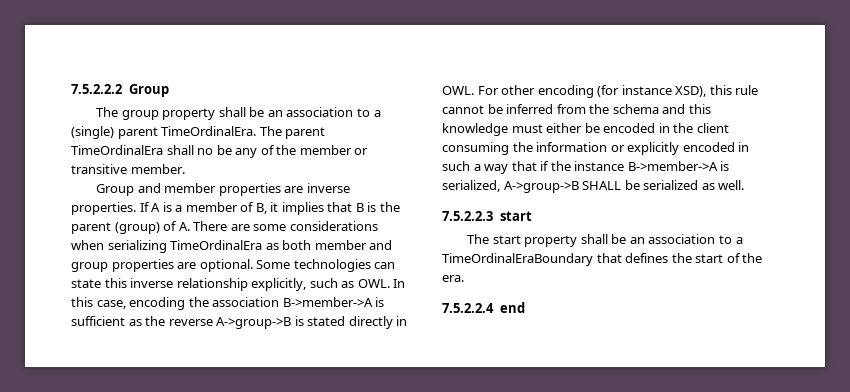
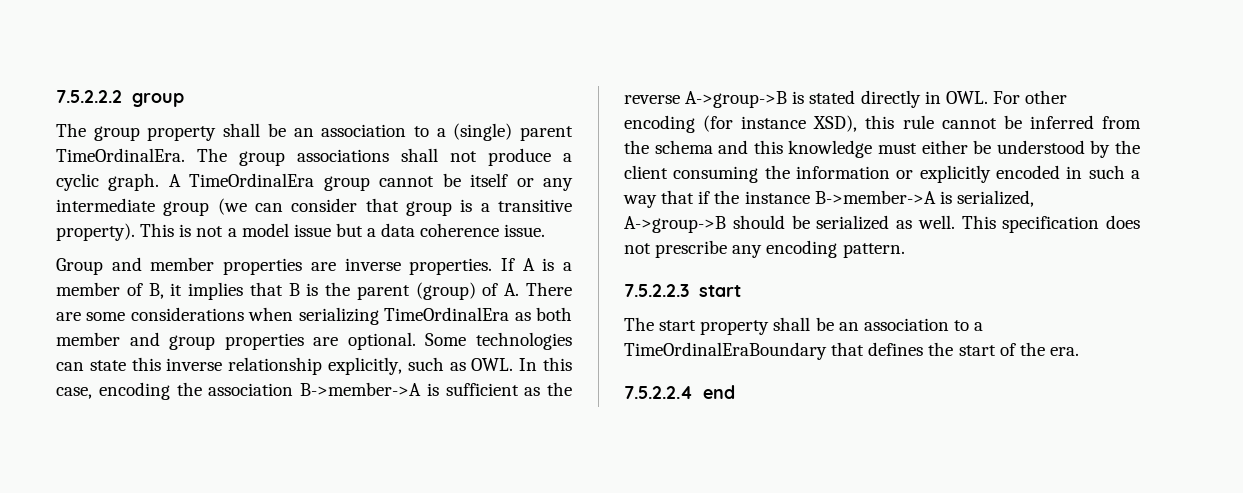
[128,84,169,97] Group -> [131,93,184,107] group
[285,127,326,139] [71,145,369,158] [71,164,185,174] parent TimeOrdinalEra shall no be any of the member or transitive member. -> [239,148,572,166] [56,173,573,191] [56,198,572,216] [56,223,546,241] group associations shall not produce a cyclic graph. A TimeOrdinalEra group cannot be itself or any intermediate group (we can consider that group is a transitive property). This is not a model issue but a data coherence issue.
[603,123,670,133] encoded in -> [996,140,1111,158] understood by
[582,181,622,190] SHALL -> [732,215,785,229] should
(745, 185) none -> [961,215,1140,233] [624,240,905,258] This specification does not prescribe any encoding pattern.

